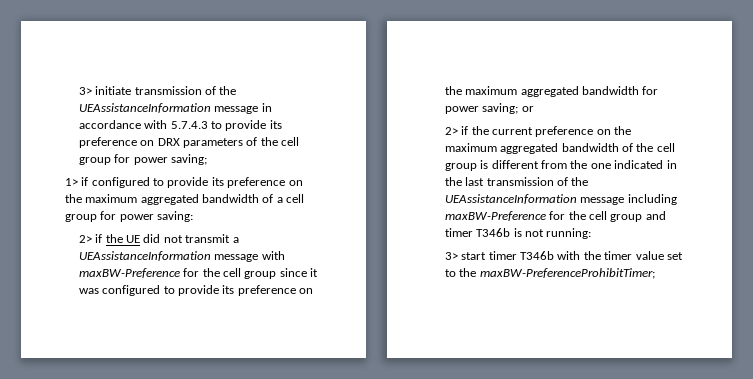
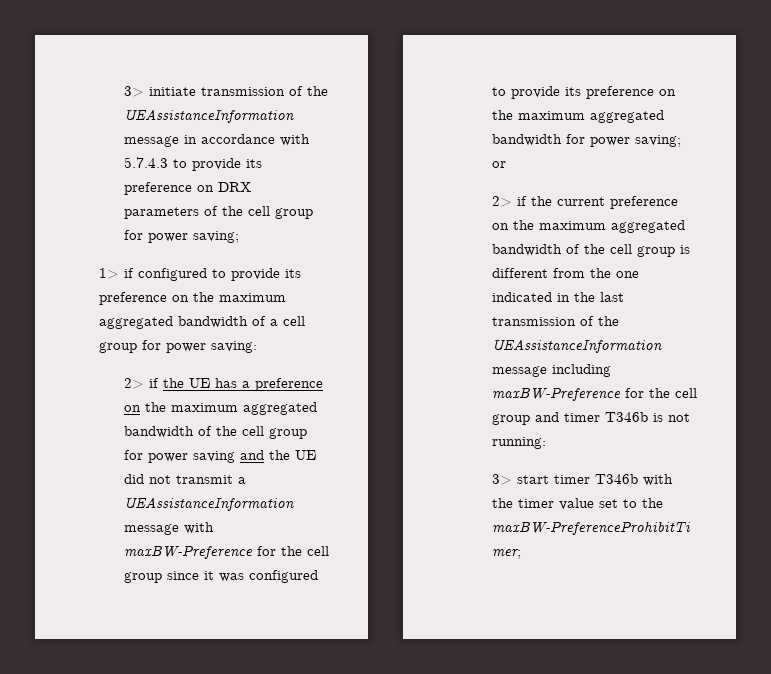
(141, 239) none -> [214,378,323,391] [123,402,317,415] [123,426,307,439] [123,450,316,463] has a preference on the maximum aggregated bandwidth of the cell group for power saving and the UE

